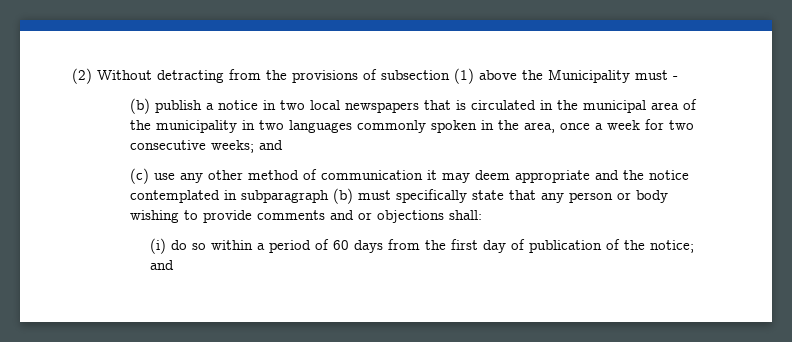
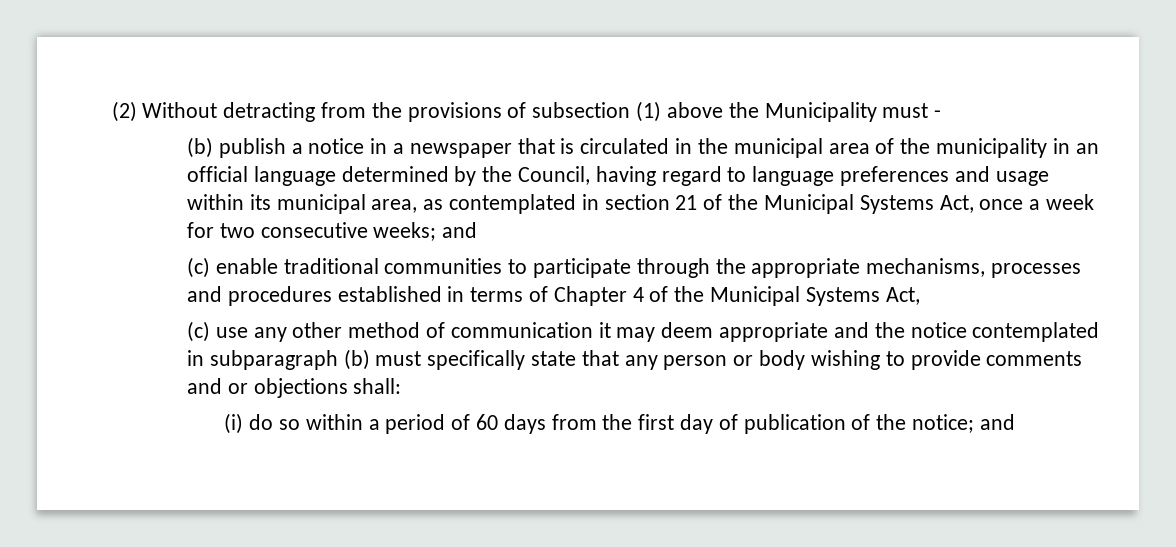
[280,100,420,113] two local newspapers -> [393,143,512,158] a newspaper
[259,120,556,133] two languages commonly spoken in the area, -> [1075,143,1099,154] [187,166,1049,186] [187,194,974,214] an official language determined by the Council, having regard to language preferences and usage within its municipal area, as contemplated in section 21 of the Municipal Systems Act,
(284, 145) none -> [187,257,1082,278] [187,286,920,306] // (c) enable traditional communities to participate through the appropriate mechanisms, processes and procedures established in terms of Chapter 4 of the Municipal Systems Act,

